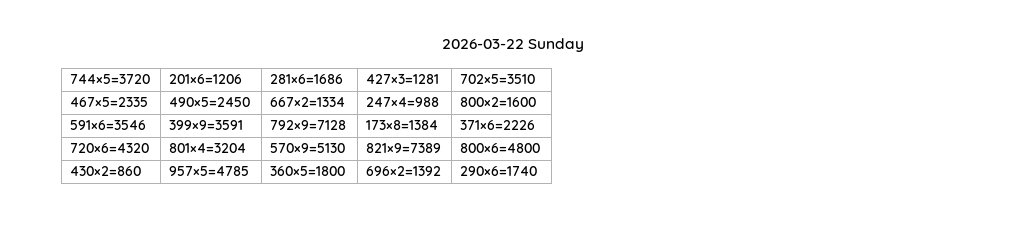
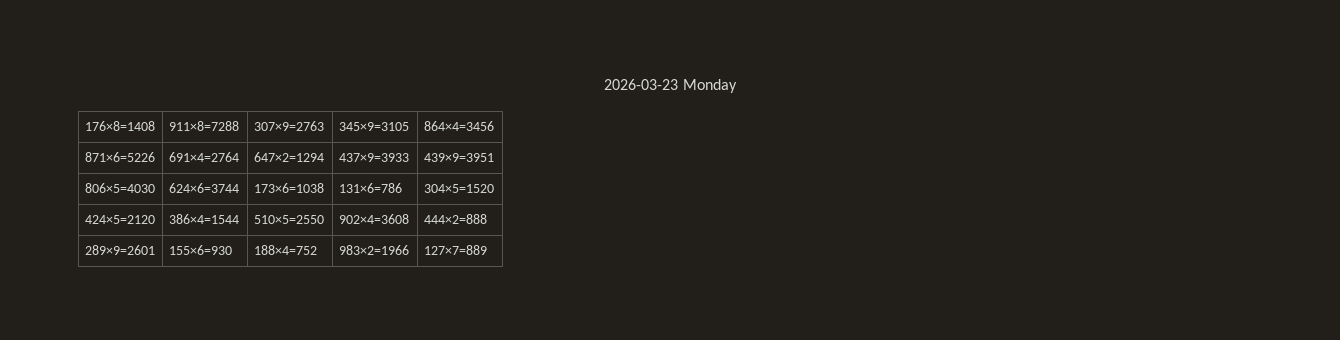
[441,38,585,52] [70,74,151,84] [169,74,243,84] [270,74,344,84] [366,74,440,84] [460,74,536,84] [70,97,149,107] [169,97,251,107] [270,97,346,107] [366,97,440,107] [460,97,537,107] [70,120,147,130] [169,120,244,130] [270,120,347,130] [366,120,439,130] [460,120,536,130] [70,143,150,153] [169,143,247,153] [270,143,346,153] [366,143,442,153] [460,143,541,153] [70,166,142,176] [169,166,250,176] [270,166,346,176] [366,166,442,176] [460,166,538,176] 2026-03-22 Sunday // 744×5=3720 | 201×6=1206 | 281×6=1686 | 427×3=1281 | 702×5=3510 // 467×5=2335 | 490×5=2450 | 667×2=1334 | 247×4=988 | 800×2=1600 // 591×6=3546 | 399×9=3591 | 792×9=7128 | 173×8=1384 | 371×6=2226 // 720×6=4320 | 801×4=3204 | 570×9=5130 | 821×9=7389 | 800×6=4800 // 430×2=860 | 957×5=4785 | 360×5=1800 | 696×2=1392 | 290×6=1740 -> [604,79,737,93] [84,121,155,131] [168,121,239,131] [253,121,324,131] [338,122,409,131] [423,121,494,131] [84,152,155,162] [168,152,239,162] [253,152,324,162] [338,153,409,162] [423,153,494,162] [84,183,155,193] [168,183,239,193] [253,183,324,193] [338,183,402,193] [423,184,494,193] [84,215,155,224] [168,214,239,224] [253,215,324,224] [338,214,409,224] [423,214,487,224] [84,245,155,255] [168,245,232,255] [253,245,317,255] [338,245,409,255] [423,245,487,255] 2026-03-23 Monday // 176×8=1408 | 911×8=7288 | 307×9=2763 | 345×9=3105 | 864×4=3456 // 871×6=5226 | 691×4=2764 | 647×2=1294 | 437×9=3933 | 439×9=3951 // 806×5=4030 | 624×6=3744 | 173×6=1038 | 131×6=786 | 304×5=1520 // 424×5=2120 | 386×4=1544 | 510×5=2550 | 902×4=3608 | 444×2=888 // 289×9=2601 | 155×6=930 | 188×4=752 | 983×2=1966 | 127×7=889

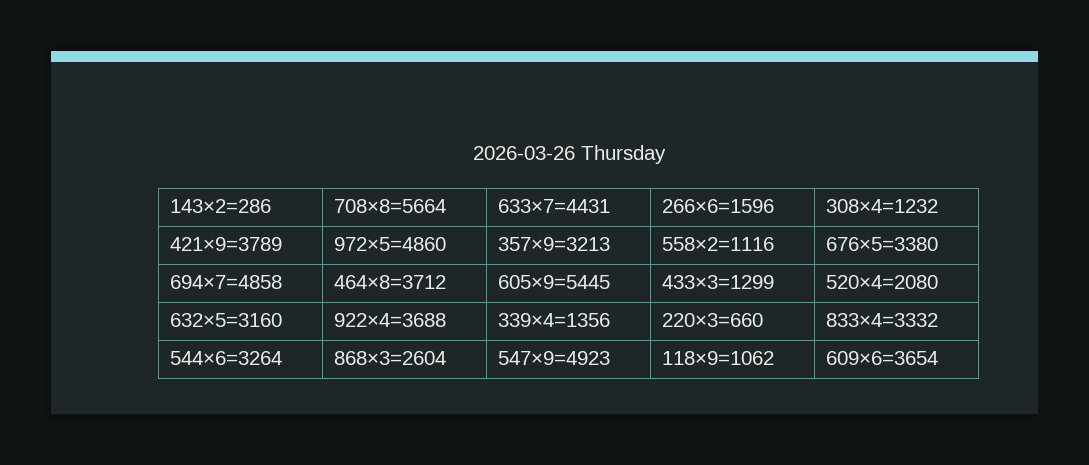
[604,79,737,93] [84,121,155,131] [168,121,239,131] [253,121,324,131] [338,122,409,131] [423,121,494,131] [84,152,155,162] [168,152,239,162] [253,152,324,162] [338,153,409,162] [423,153,494,162] [84,183,155,193] [168,183,239,193] [253,183,324,193] [338,183,402,193] [423,184,494,193] [84,215,155,224] [168,214,239,224] [253,215,324,224] [338,214,409,224] [423,214,487,224] [84,245,155,255] [168,245,232,255] [253,245,317,255] [338,245,409,255] [423,245,487,255] 2026-03-23 Monday // 176×8=1408 | 911×8=7288 | 307×9=2763 | 345×9=3105 | 864×4=3456 // 871×6=5226 | 691×4=2764 | 647×2=1294 | 437×9=3933 | 439×9=3951 // 806×5=4030 | 624×6=3744 | 173×6=1038 | 131×6=786 | 304×5=1520 // 424×5=2120 | 386×4=1544 | 510×5=2550 | 902×4=3608 | 444×2=888 // 289×9=2601 | 155×6=930 | 188×4=752 | 983×2=1966 | 127×7=889 -> [472,145,666,164] [170,199,272,213] [334,199,447,213] [498,199,611,213] [662,199,775,213] [826,199,939,213] [170,237,283,251] [334,237,447,251] [498,237,611,251] [662,237,775,251] [826,237,939,251] [170,275,283,289] [334,275,447,289] [498,275,611,289] [662,275,775,289] [826,275,939,289] [170,313,283,327] [334,313,447,327] [498,313,611,327] [662,313,764,327] [826,313,939,327] [170,351,283,365] [334,351,447,365] [498,351,611,365] [662,351,775,365] [826,351,939,365] 2026-03-26 Thursday // 143×2=286 | 708×8=5664 | 633×7=4431 | 266×6=1596 | 308×4=1232 // 421×9=3789 | 972×5=4860 | 357×9=3213 | 558×2=1116 | 676×5=3380 // 694×7=4858 | 464×8=3712 | 605×9=5445 | 433×3=1299 | 520×4=2080 // 632×5=3160 | 922×4=3688 | 339×4=1356 | 220×3=660 | 833×4=3332 // 544×6=3264 | 868×3=2604 | 547×9=4923 | 118×9=1062 | 609×6=3654

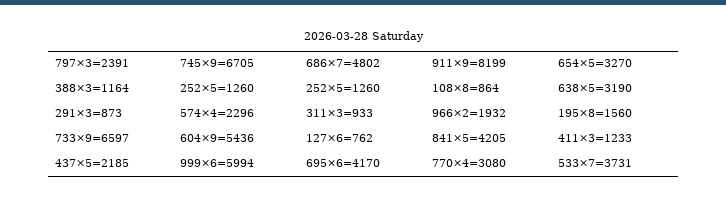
[472,145,666,164] [170,199,272,213] [334,199,447,213] [498,199,611,213] [662,199,775,213] [826,199,939,213] [170,237,283,251] [334,237,447,251] [498,237,611,251] [662,237,775,251] [826,237,939,251] [170,275,283,289] [334,275,447,289] [498,275,611,289] [662,275,775,289] [826,275,939,289] [170,313,283,327] [334,313,447,327] [498,313,611,327] [662,313,764,327] [826,313,939,327] [170,351,283,365] [334,351,447,365] [498,351,611,365] [662,351,775,365] [826,351,939,365] 2026-03-26 Thursday // 143×2=286 | 708×8=5664 | 633×7=4431 | 266×6=1596 | 308×4=1232 // 421×9=3789 | 972×5=4860 | 357×9=3213 | 558×2=1116 | 676×5=3380 // 694×7=4858 | 464×8=3712 | 605×9=5445 | 433×3=1299 | 520×4=2080 // 632×5=3160 | 922×4=3688 | 339×4=1356 | 220×3=660 | 833×4=3332 // 544×6=3264 | 868×3=2604 | 547×9=4923 | 118×9=1062 | 609×6=3654 -> [303,31,424,42] [54,59,129,67] [179,59,254,67] [305,59,380,67] [431,59,506,67] [557,59,632,67] [54,84,129,92] [179,84,254,92] [305,84,380,92] [431,84,499,92] [557,84,632,92] [54,109,122,117] [179,109,254,117] [305,109,373,117] [431,109,506,117] [557,109,632,117] [54,134,129,142] [179,134,254,142] [305,134,373,142] [431,134,506,142] [557,134,632,142] [54,159,129,167] [179,159,254,167] [305,159,380,167] [431,159,506,167] [557,159,632,167] 2026-03-28 Saturday // 797×3=2391 | 745×9=6705 | 686×7=4802 | 911×9=8199 | 654×5=3270 // 388×3=1164 | 252×5=1260 | 252×5=1260 | 108×8=864 | 638×5=3190 // 291×3=873 | 574×4=2296 | 311×3=933 | 966×2=1932 | 195×8=1560 // 733×9=6597 | 604×9=5436 | 127×6=762 | 841×5=4205 | 411×3=1233 // 437×5=2185 | 999×6=5994 | 695×6=4170 | 770×4=3080 | 533×7=3731

